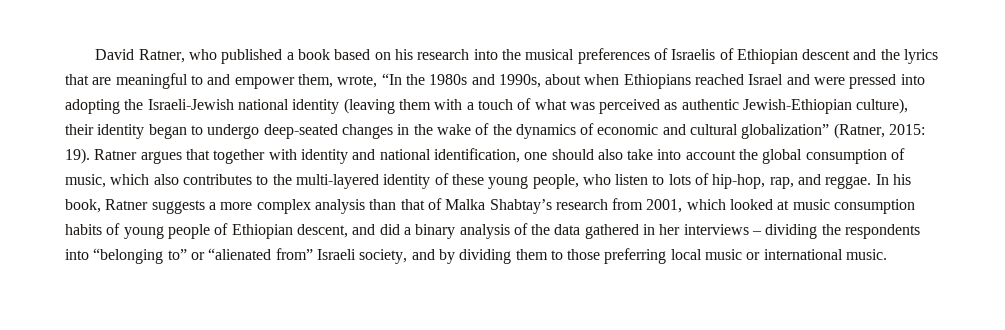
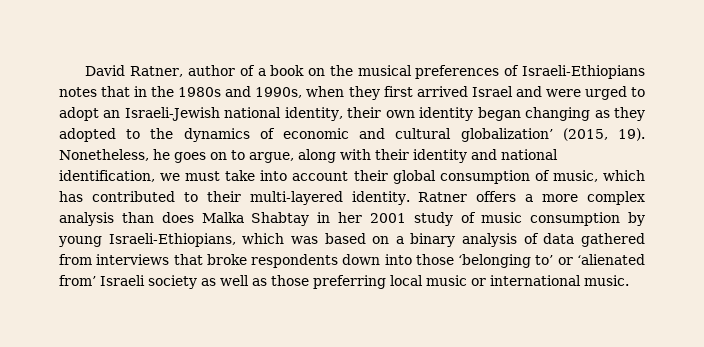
[189,48,939,64] [65,73,925,89] [65,98,909,114] [65,123,490,139] who published a book based on his research into the musical preferences of Israelis of Ethiopian descent and the lyrics that are meaningful to and empower them, wrote, “In the 1980s and 1990s, about when Ethiopians reached Israel and were pressed into adopting the Israeli-Jewish national identity (leaving them with a touch of what was perceived as authentic Jewish-Ethiopian culture), their identity began to undergo deep-seated changes in the wake of -> [187,65,645,79] [59,86,645,100] [59,107,645,121] [59,128,141,142] author of a book on the musical preferences of Israeli-Ethiopians notes that in the 1980s and 1990s, when they first arrived Israel and were urged to adopt an Israeli-Jewish national identity, their own identity began changing as they adopted to
[741,123,926,139] [65,148,297,164] globalization” (Ratner, 2015: 19). Ratner argues that together with -> [460,128,645,142] [59,149,409,163] globalization’ (2015, 19). Nonetheless, he goes on to argue, along with their
[524,149,623,160] one should also -> [160,171,221,181] we must
[739,149,759,160] the -> [353,170,388,181] their
[153,173,912,189] [65,199,205,214] also contributes to the multi-layered identity of these young people, who listen to lots of hip-hop, rap, and reggae. In his book, Ratner suggests -> [59,191,517,205] has contributed to their multi-layered identity. Ratner offers
[400,198,916,214] [65,223,400,239] that of Malka Shabtay’s research from 2001, which looked at music consumption habits of young people of Ethiopian descent, and did -> [161,212,645,226] [58,233,390,247] does Malka Shabtay in her 2001 study of music consumption by young Israeli-Ethiopians, which was based on
[531,224,551,235] the -> (539, 238) none
[643,224,921,239] [65,248,563,264] in her interviews – dividing the respondents into “belonging to” or “alienated from” Israeli society, and by dividing them to -> [59,254,645,268] [59,275,267,289] from interviews that broke respondents down into those ‘belonging to’ or ‘alienated from’ Israeli society as well as

